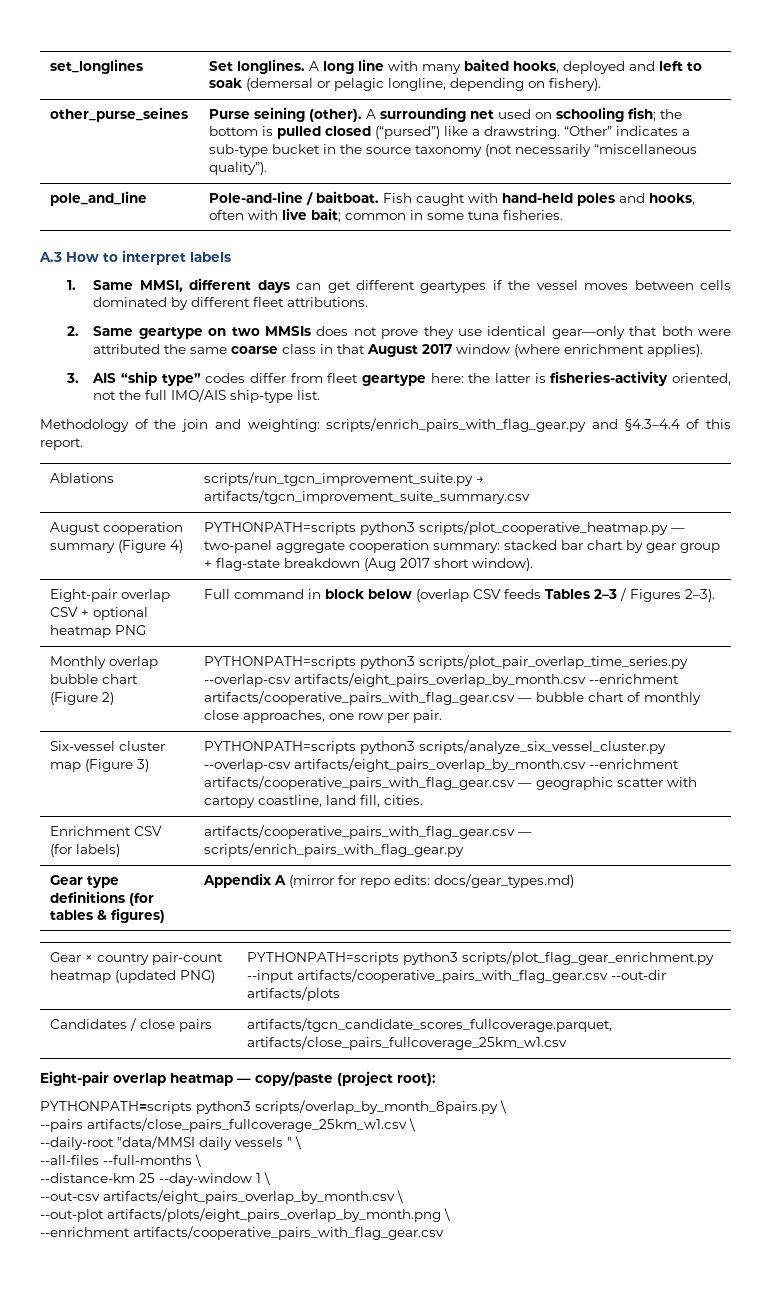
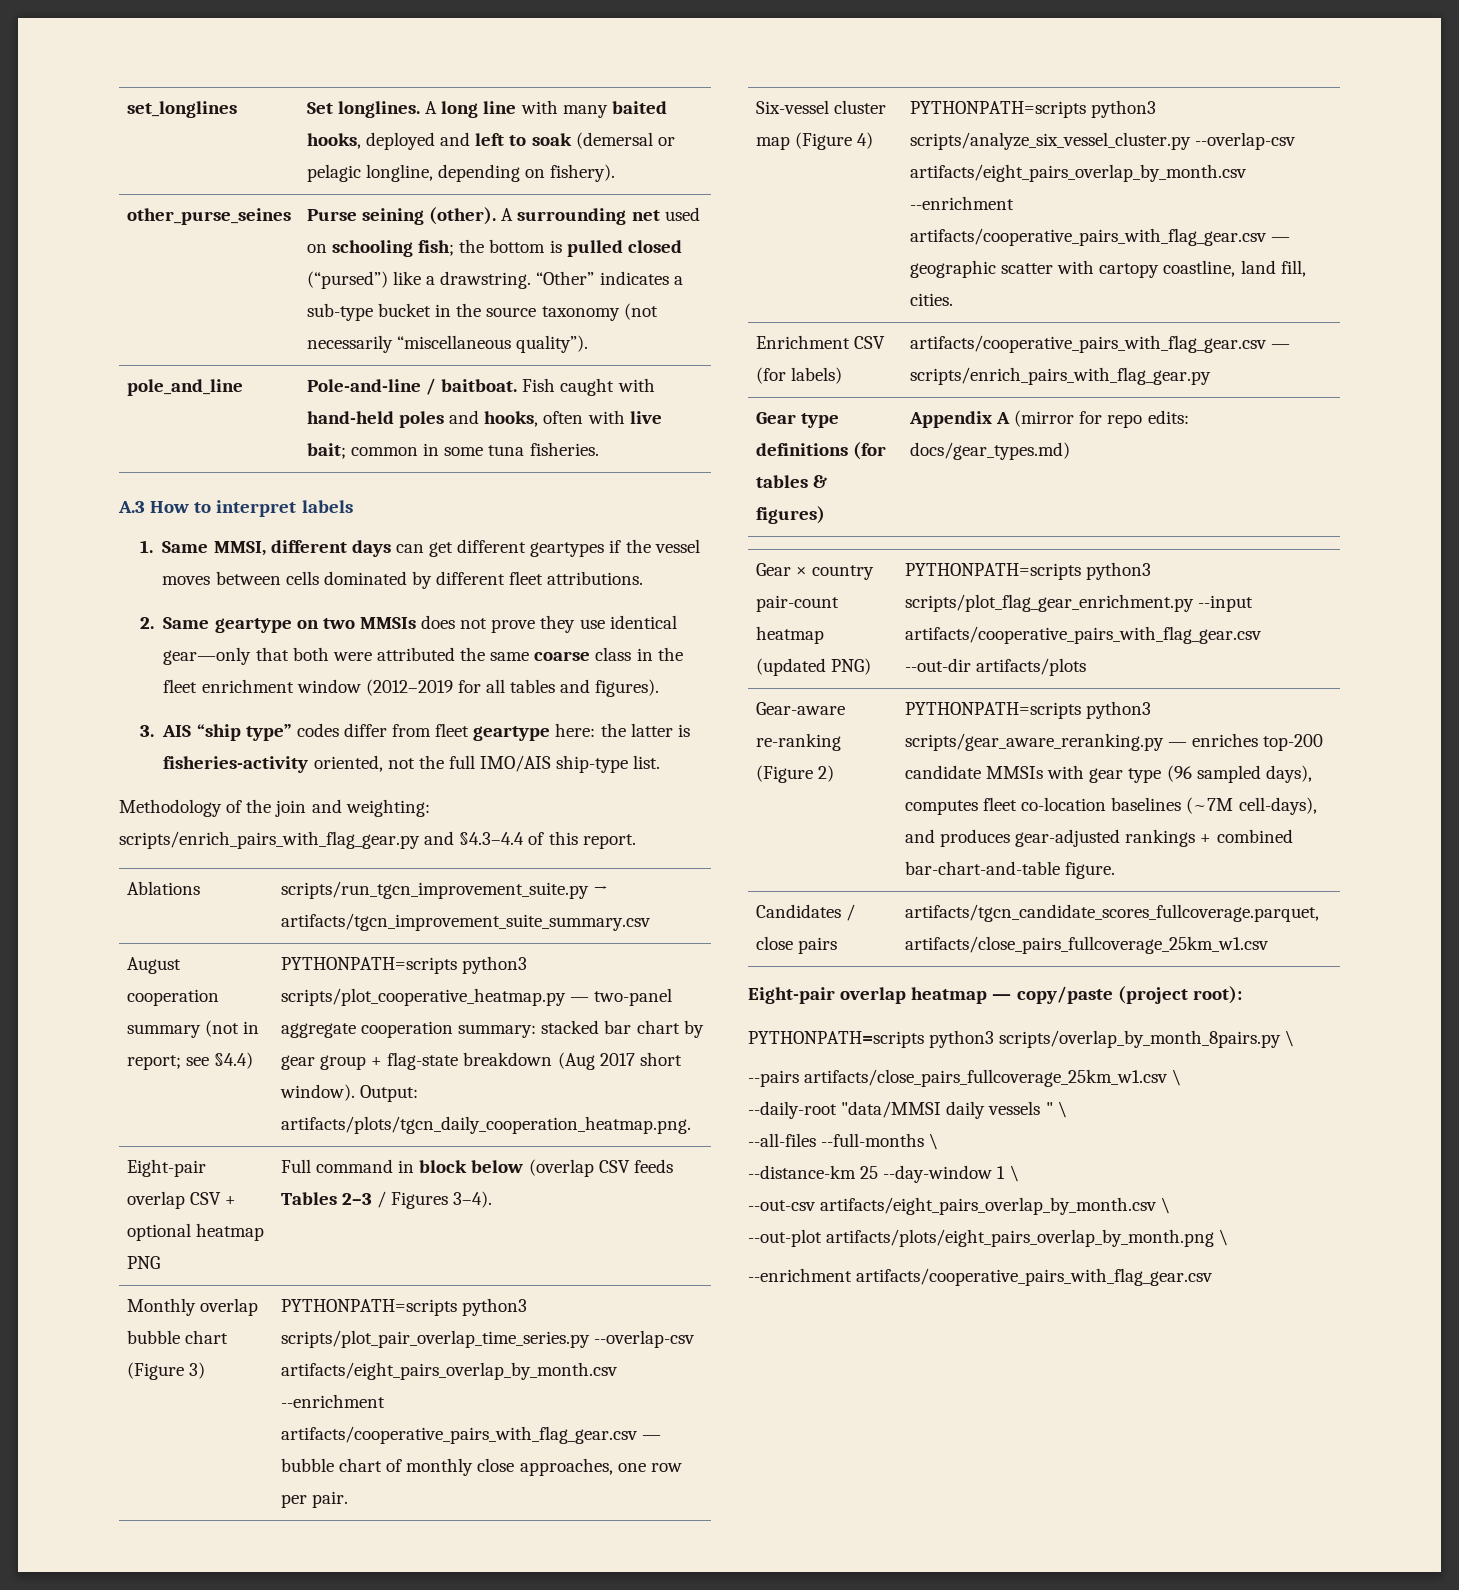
[337,344,704,357] that August 2017 window (where enrichment applies). -> [657,647,683,661] [163,679,660,697] the fleet enrichment window (2012–2019 for all tables and figures).
[118,540,184,553] (Figure 4) -> [205,1020,260,1037] [126,1052,254,1070] (not in report; see §4.4)
(534, 564) none -> [360,1085,419,1102] [280,1116,691,1134] Output: artifacts/plots/tgcn_daily_cooperation_heatmap.png.
[685,589,716,602] 2–3). -> [453,1191,493,1208] 3–4).
[102,692,115,705] 2) -> [189,1362,206,1379] 3)
[137,759,150,772] 3) -> [857,132,874,149] 4)
(341, 994) none -> [755,702,845,715] [755,733,841,751] [755,765,835,783] [904,701,1152,719] [904,733,1324,751] [904,765,1312,783] [904,797,1317,815] [904,829,1293,847] [904,861,1116,879] // Gear-aware re-ranking (Figure 2) | PYTHONPATH=scripts python3 scripts/gear_aware_reranking.py — enriches top-200 candidate MMSIs with gear type (96 sampled days), computes fleet co-location baselines (~7M cell-days), and produces gear-adjusted rankings + combined bar-chart-and-table figure.

